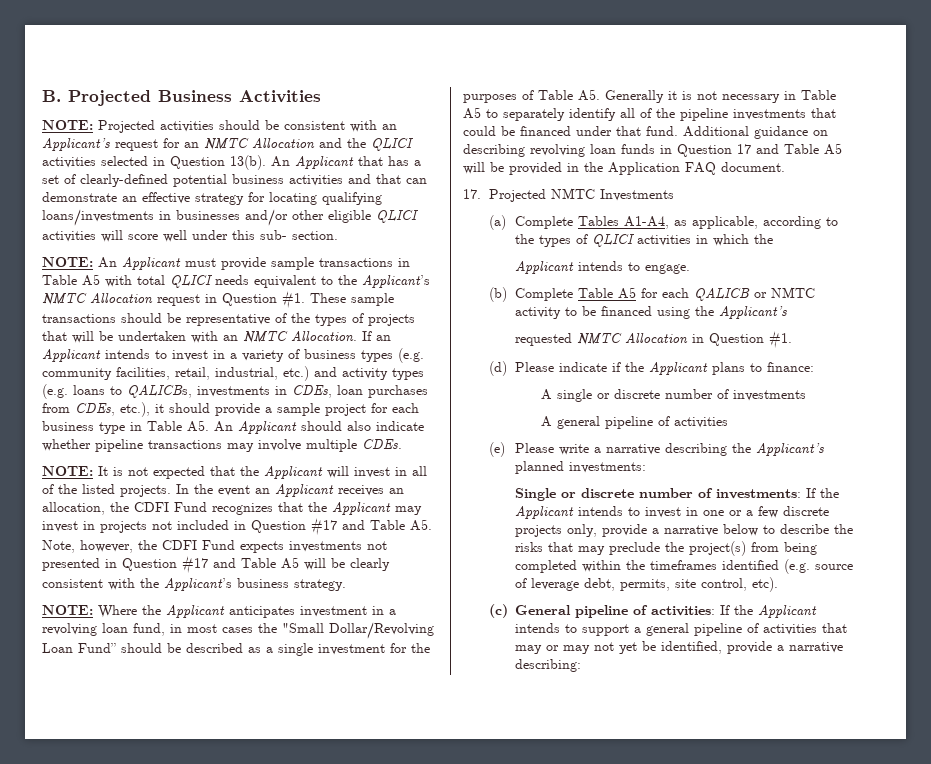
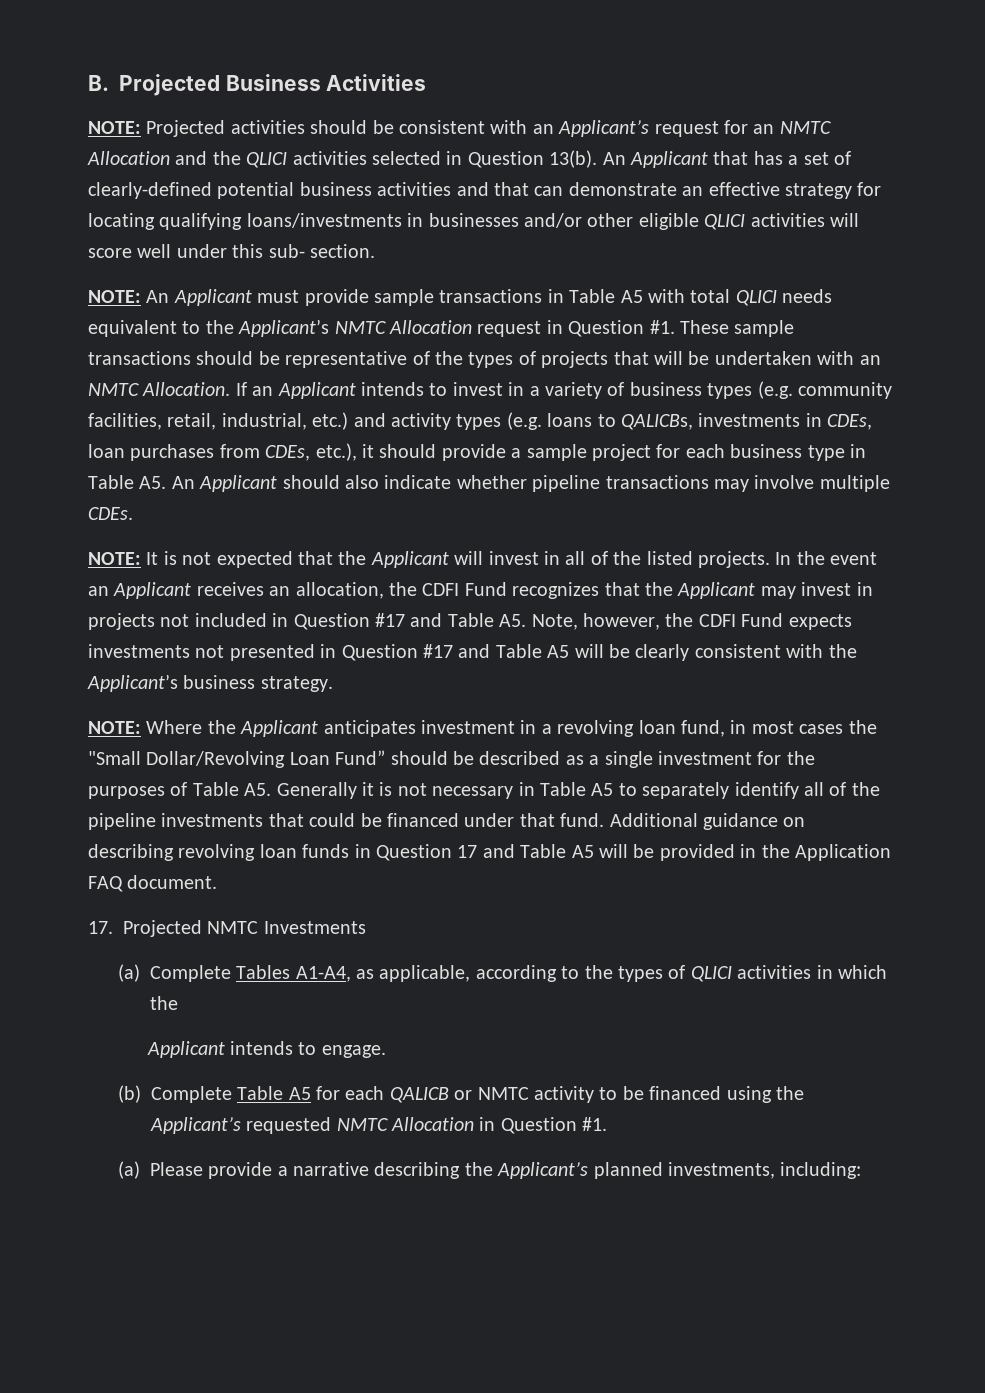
(787, 312) // -> (241, 1125) none
[488,361,814,376] [540,389,806,402] [540,416,728,429] [488,442,589,457] (d) Please indicate if the Applicant plans to finance: // A single or discrete number of investments // A general pipeline of activities // (e) Please write -> [117,1161,273,1179] (a) Please provide
[568,462,646,473] [514,488,839,501] [514,506,829,519] [514,524,853,537] [514,541,817,556] [514,559,853,574] [514,577,778,592] [488,604,817,618] [514,623,847,636] [514,641,843,654] [514,659,581,672] investments: // Single or discrete number of investments: If the Applicant intends to invest in one or a few discrete projects only, provide a narrative below to describe the risks that may preclude the project(s) from being completed within the timeframes identified (e.g. source of leverage debt, permits, site control, etc). // (c) General pipeline of activities: If the Applicant intends to support a general pipeline of activities that may or may not yet be identified, provide a narrative describing: -> [667,1162,862,1179] investments, including:

